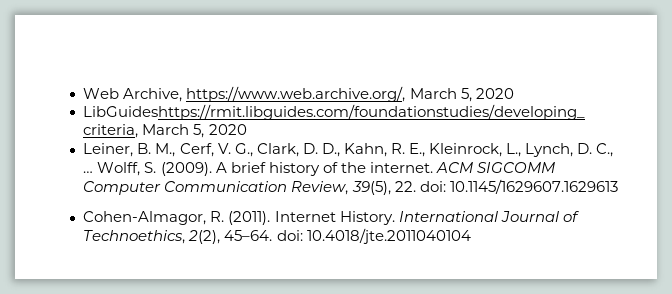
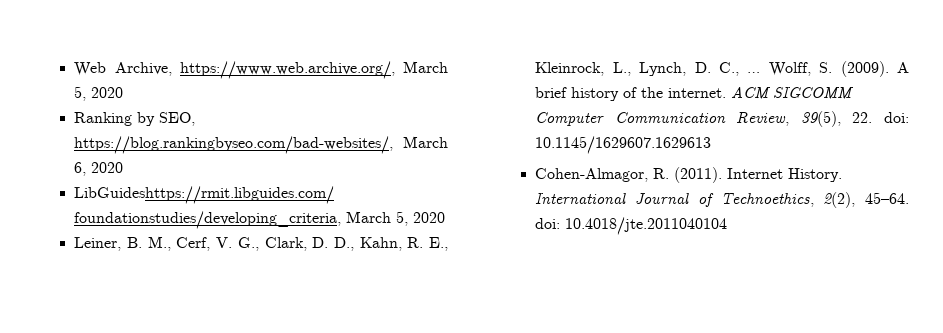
(514, 93) none -> [74,112,196,126] [74,136,448,154] [74,162,124,176] // Ranking by SEO, https://blog.rankingbyseo.com/bad-websites/, March 6, 2020

